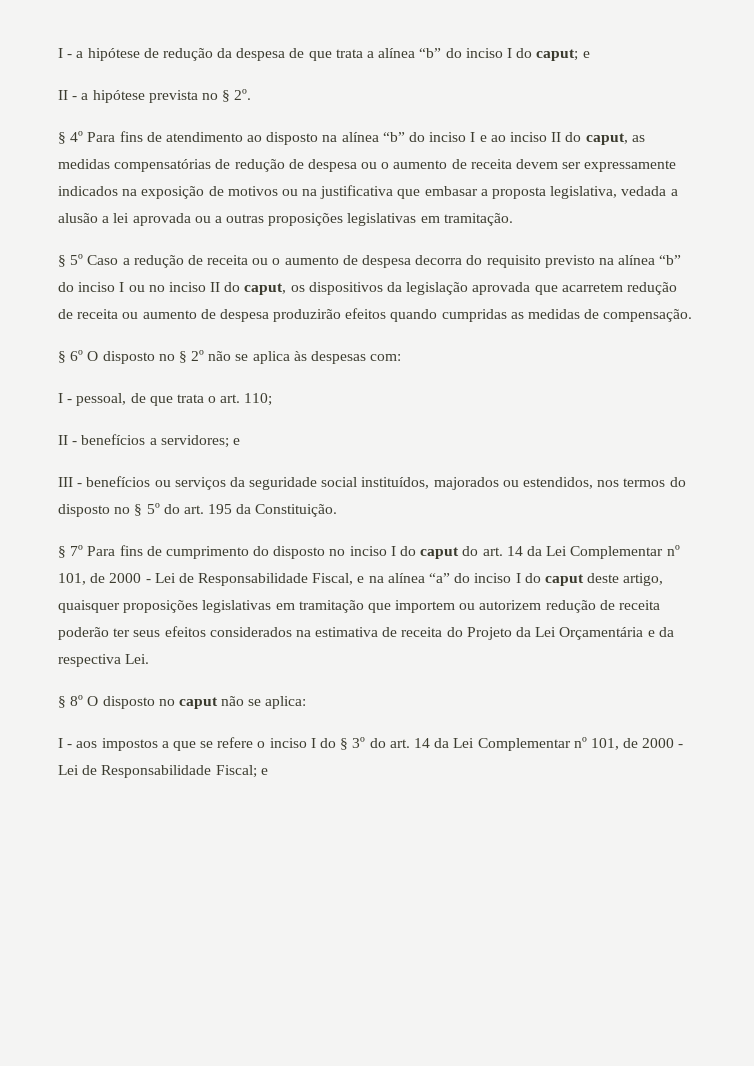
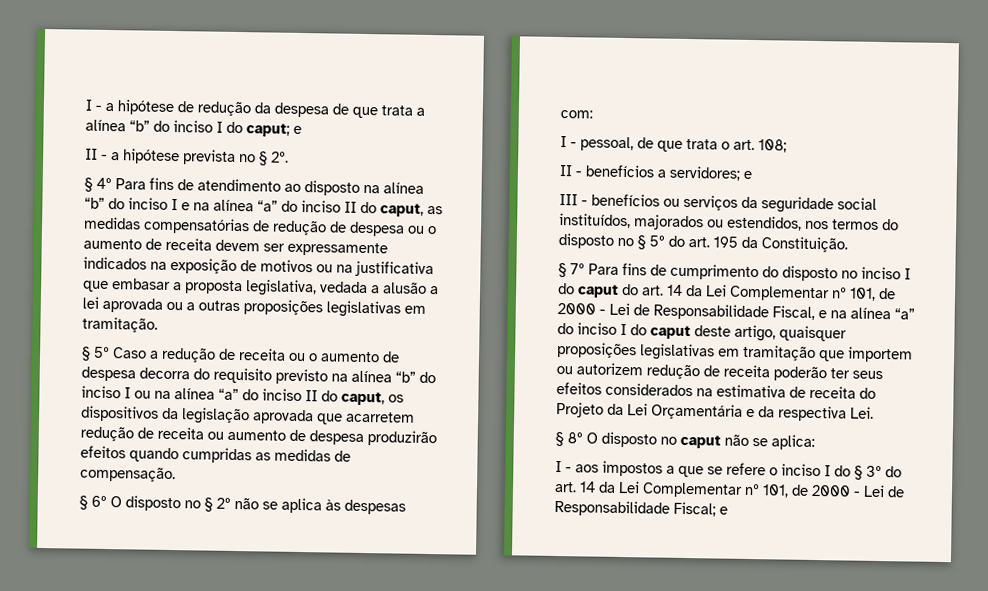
[490,135,506,142] ao -> [193,199,298,212] na alínea “a” do
[148,285,165,292] no -> [154,388,259,401] na alínea “a” do
[244,393,273,406] 110; -> [758,139,787,153] 108;

